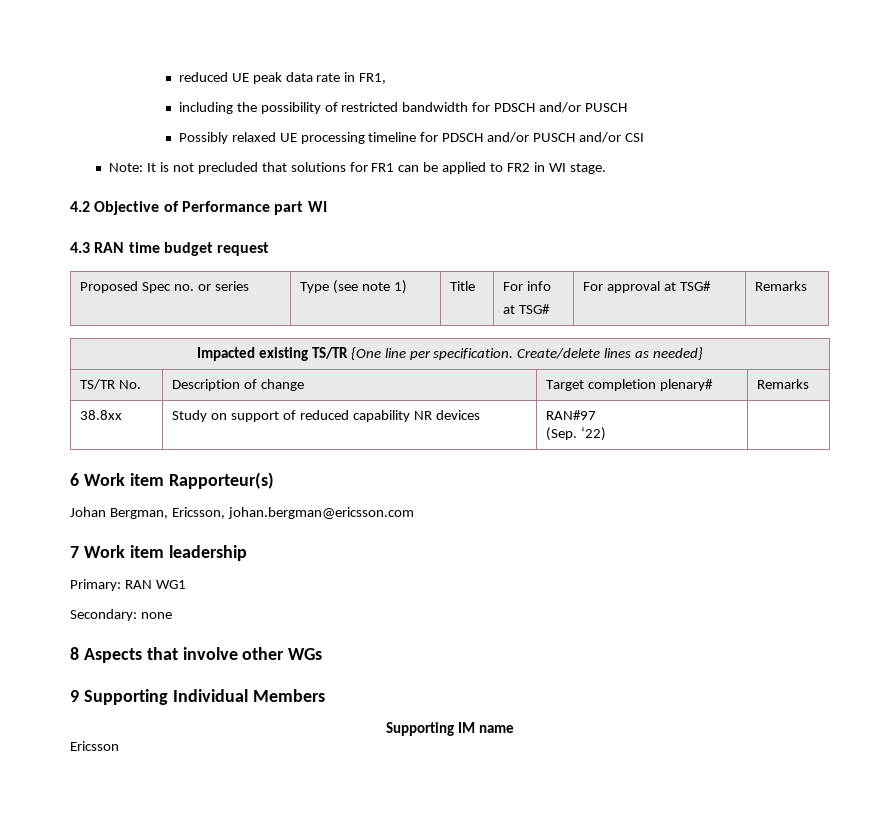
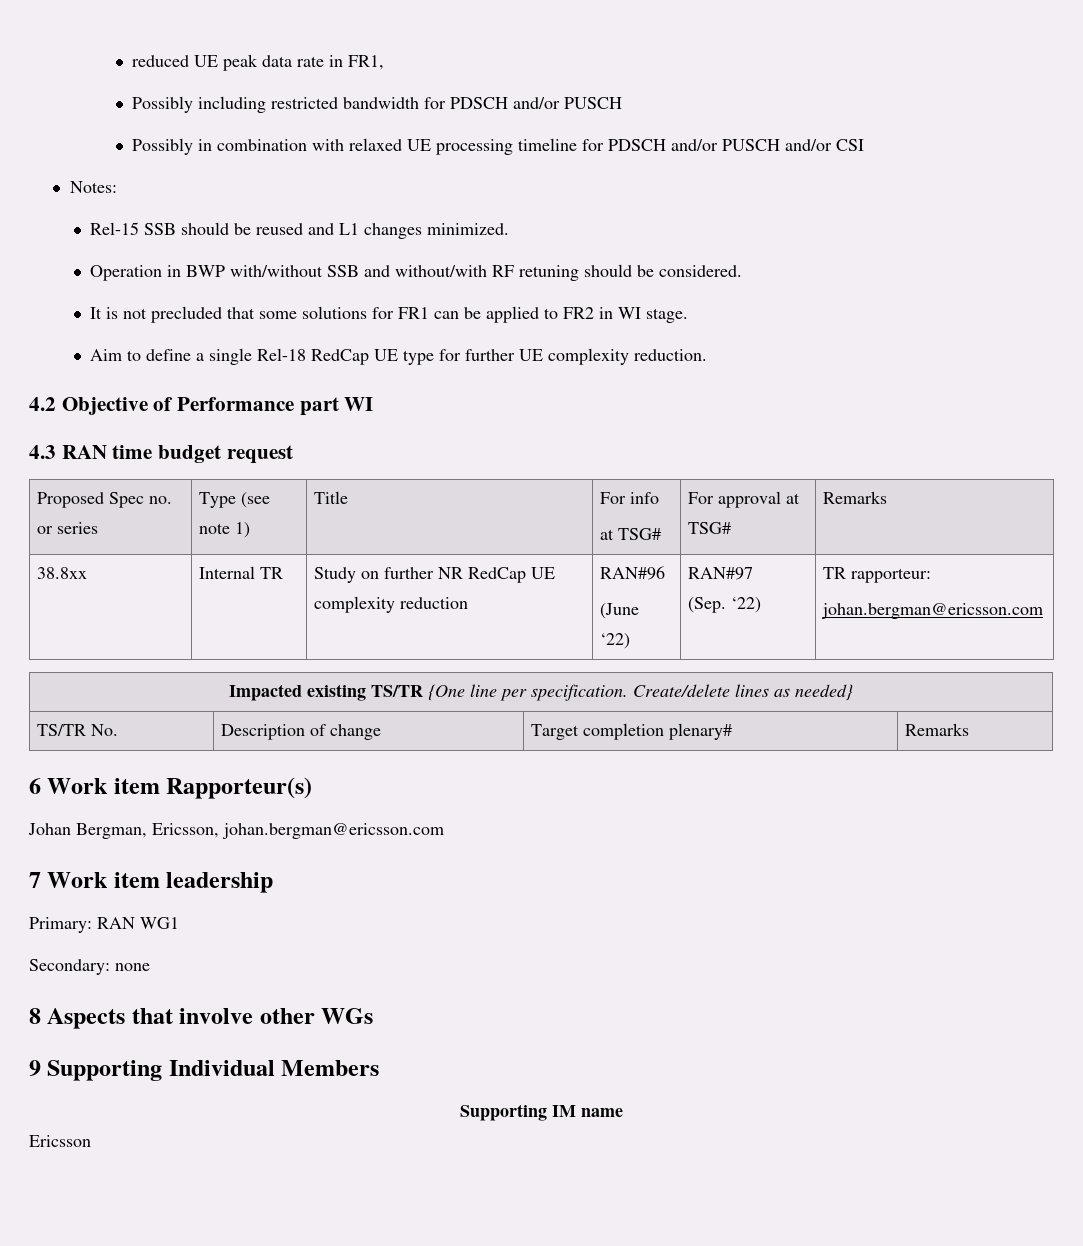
[178,102,338,114] including the possibility of -> [132,96,267,113] Possibly including
(228, 138) none -> [198,139,345,151] in combination with
[109,163,144,172] Note: -> [69,181,117,193] [90,222,510,239] [90,264,743,281] Notes: // Rel-15 SSB should be reused and L1 changes minimized. // Operation in BWP with/without SSB and without/with RF retuning should be considered. //
(287, 167) none -> [259,311,298,319] some
(606, 168) none -> [90,348,708,365] // Aim to define a single Rel-18 RedCap UE type for further UE complexity reduction.
(808, 286) none -> [37,567,88,579] [199,566,284,579] [314,567,556,583] [314,596,469,613] [600,566,666,580] [600,603,640,619] [600,633,631,649] [688,567,754,580] [688,597,762,613] [823,567,932,583] [821,603,1044,619] // 38.8xx | Internal TR | Study on further NR RedCap UE complexity reduction | RAN#96 // (June ‘22) | RAN#97 // (Sep. ‘22) | TR rapporteur: // johan.bergman@ericsson.com
[80,410,123,420] [172,410,480,422] [546,410,597,420] [546,427,607,441] // 38.8xx | Study on support of reduced capability NR devices | RAN#97 // (Sep. ‘22) | -> (970, 729) none

